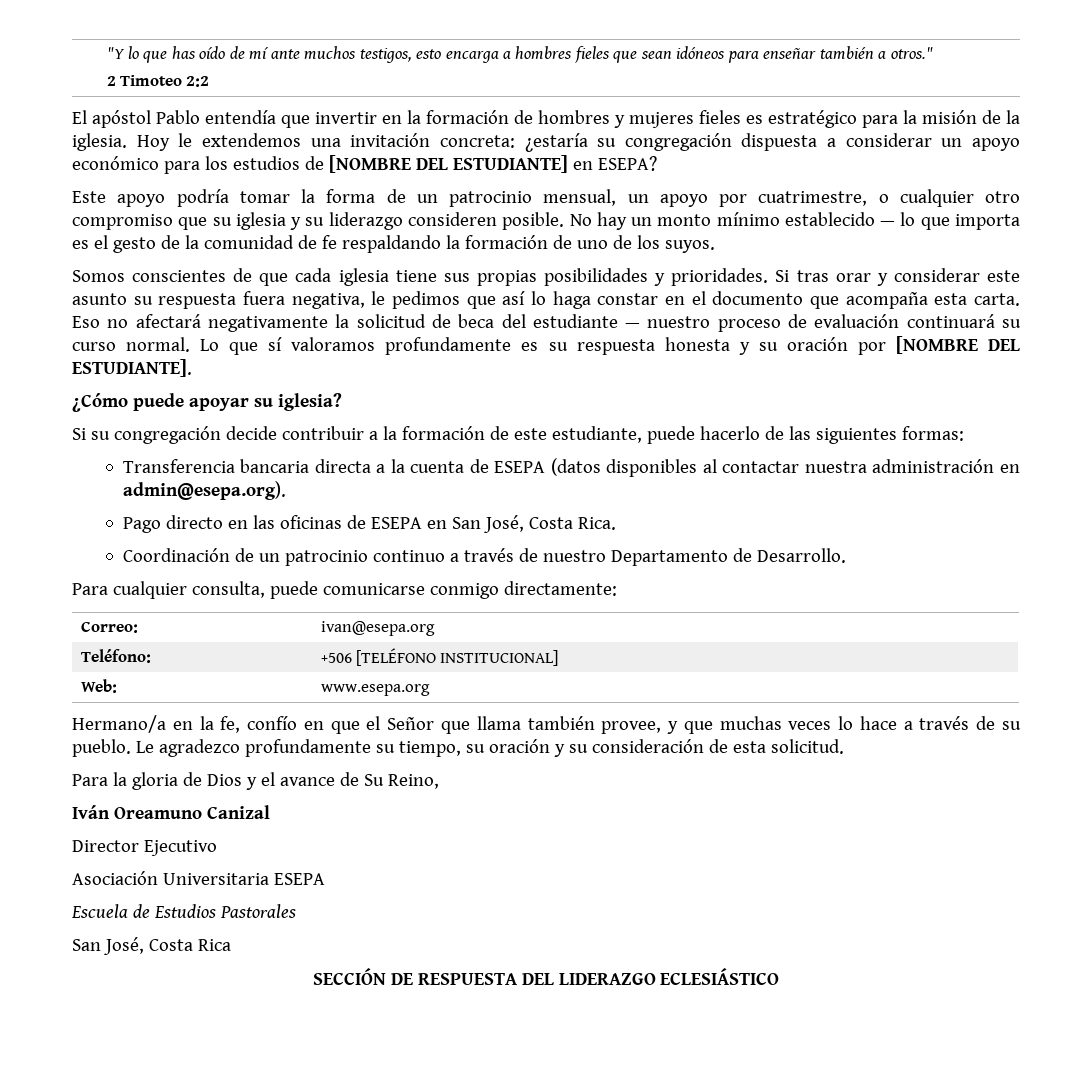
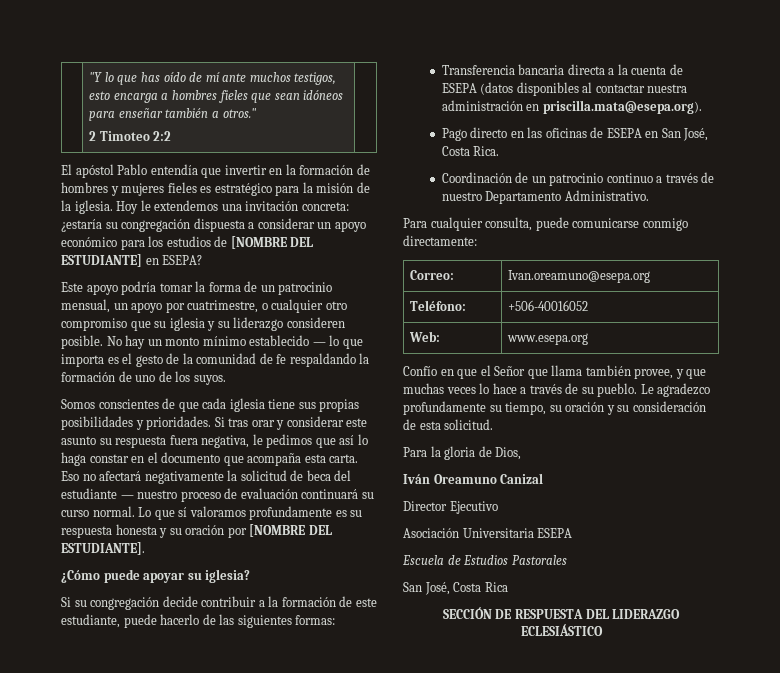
[122,481,286,500] admin@esepa.org). -> [542,100,702,114] priscilla.mata@esepa.org).
[732,548,846,563] de Desarrollo. -> [564,190,649,201] Administrativo.
[320,621,435,636] ivan@esepa.org -> [508,270,651,283] Ivan.oreamuno@esepa.org
[320,648,559,666] +506 [TELÉFONO INSTITUCIONAL] -> [508,300,589,311] +506-40016052
[72,715,298,733] Hermano/a en la fe, confío -> [403,366,437,376] Confío
[206,772,439,790] Dios y el avance de Su Reino, -> [495,447,522,460] Dios,

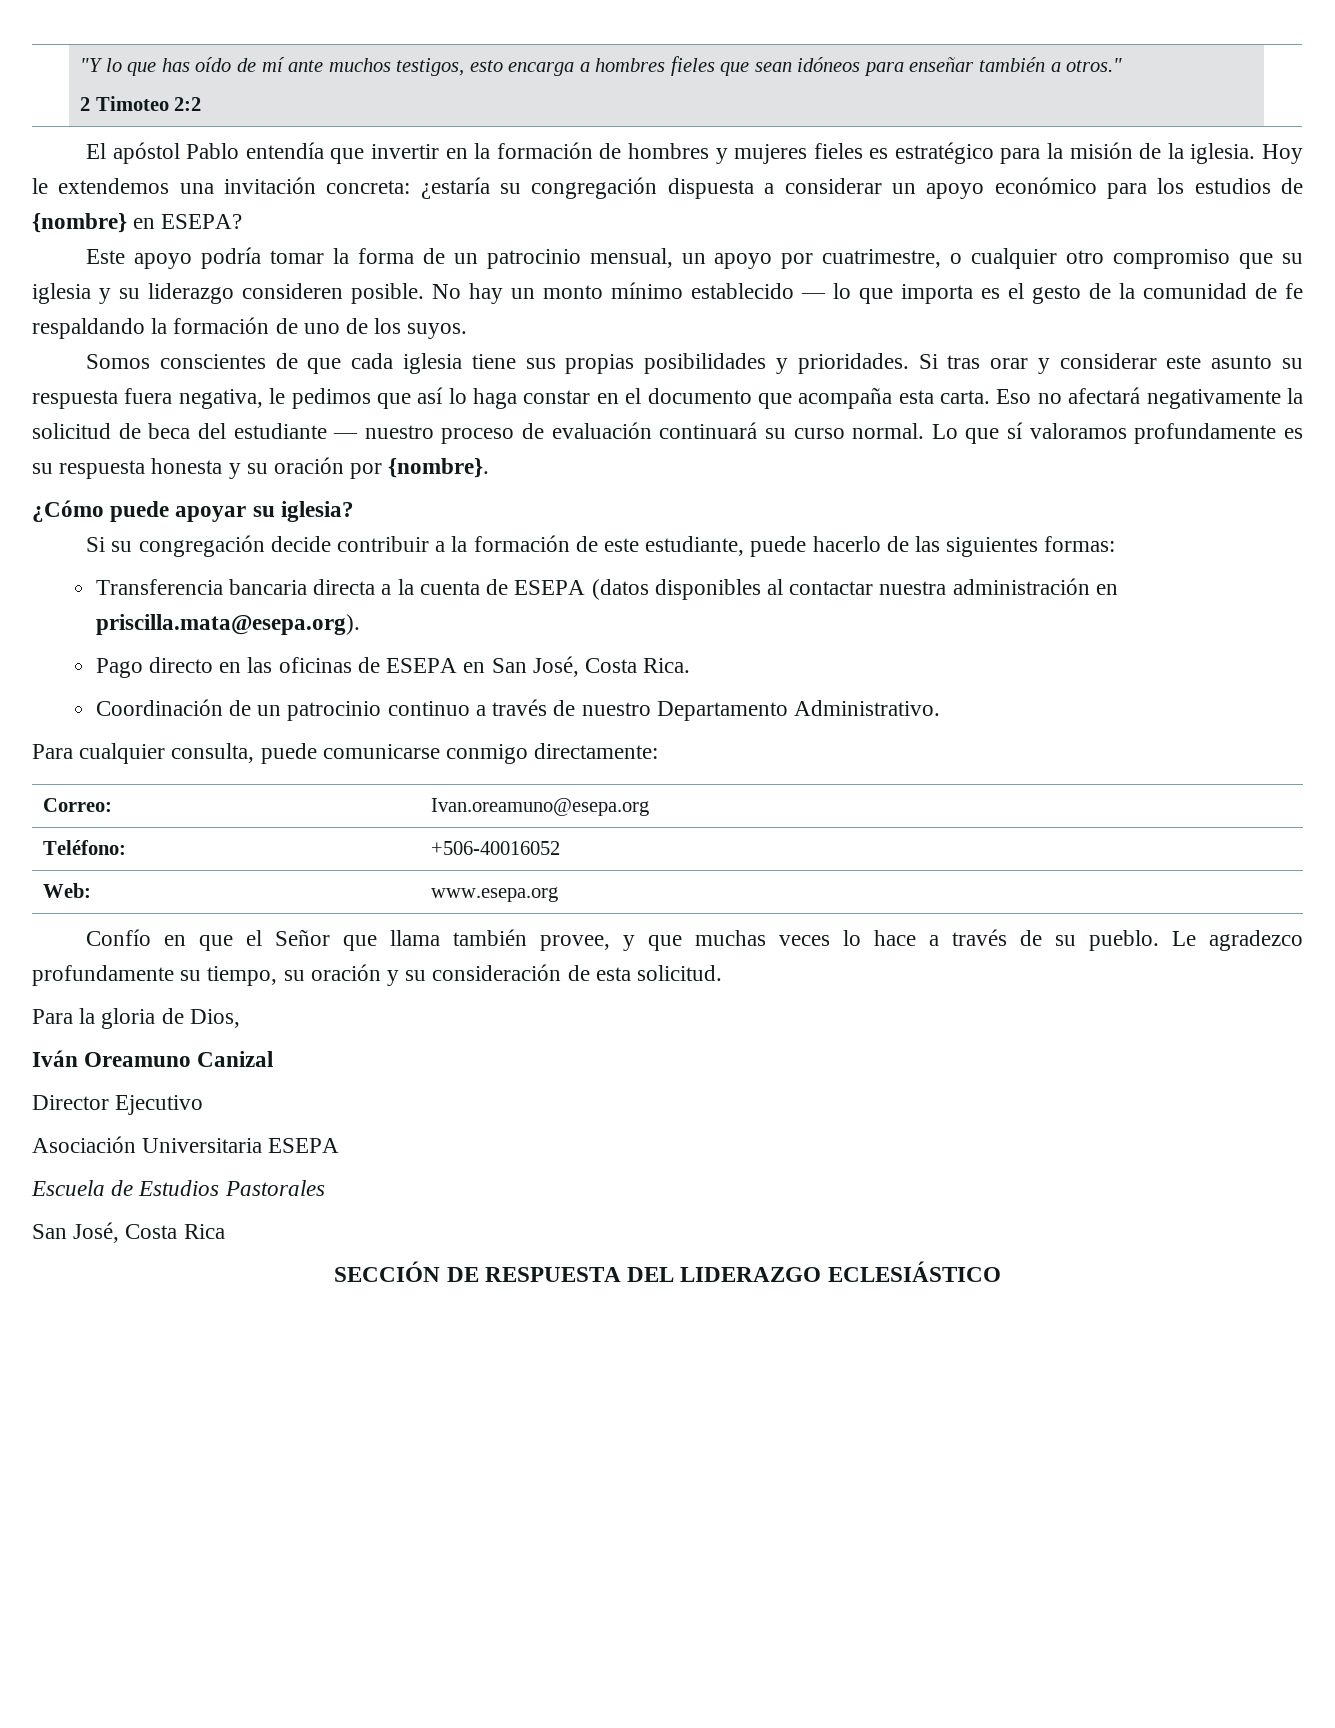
[230,236,314,249] [61,254,142,267] [NOMBRE DEL ESTUDIANTE] -> [32,213,127,233] {nombre}
[249,524,332,537] [61,542,145,555] [NOMBRE DEL ESTUDIANTE]. -> [388,458,490,478] {nombre}.

